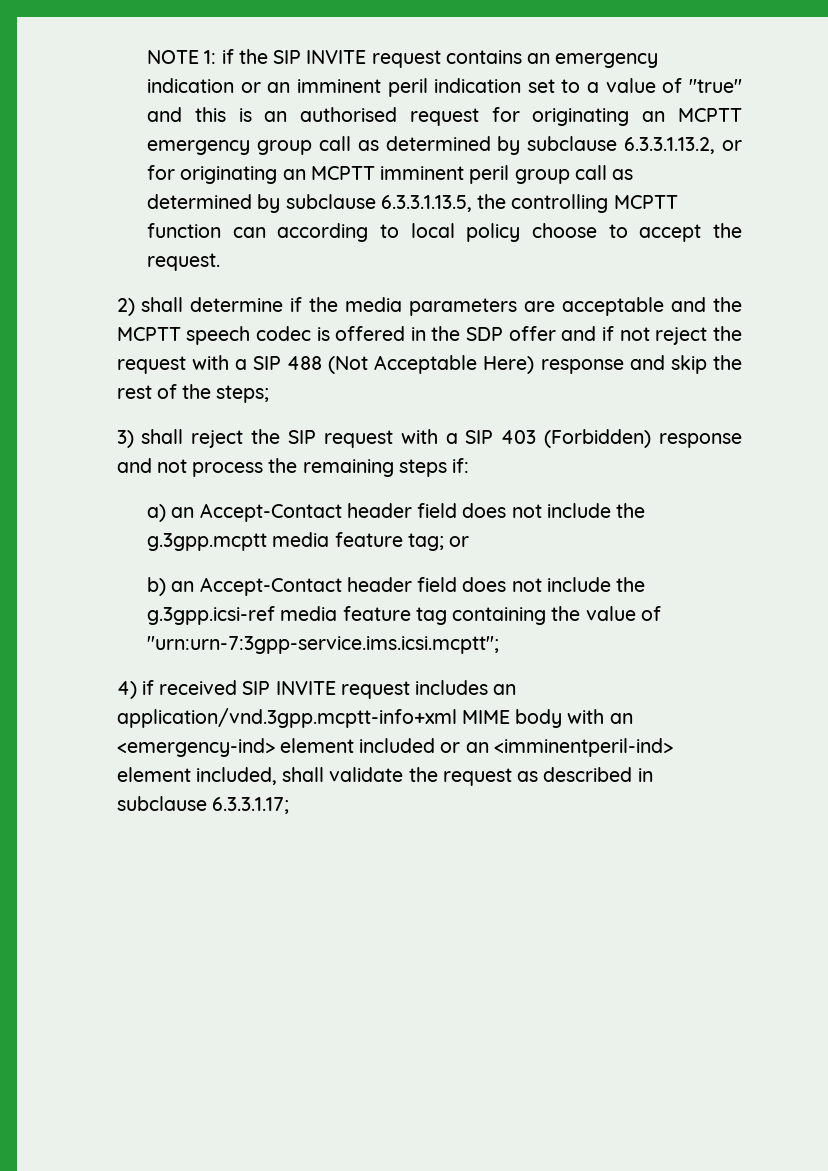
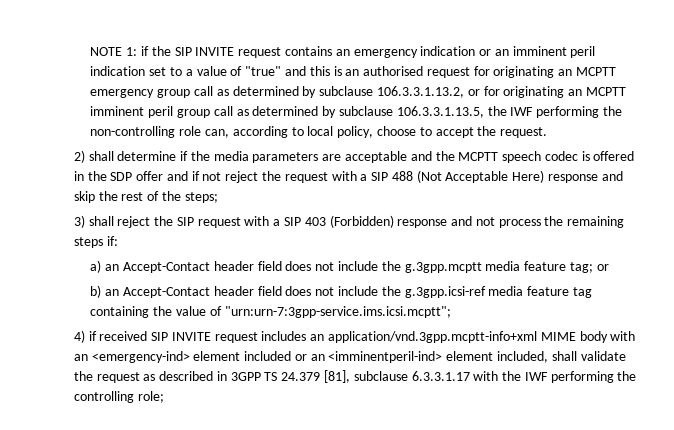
[624,137,716,154] 6.3.3.1.13.2, -> [376,86,464,98] 106.3.3.1.13.2,
[380,194,678,213] [147,223,266,238] 6.3.3.1.13.5, the controlling MCPTT function can -> [396,106,622,118] [90,126,230,138] 106.3.3.1.13.5, the IWF performing the non-controlling role can,
[466,223,521,242] policy -> [337,126,374,138] policy,
[116,796,289,814] subclause 6.3.3.1.17; -> [230,370,637,383] [73,391,164,403] 3GPP TS 24.379 [81], subclause 6.3.3.1.17 with the IWF performing the controlling role;

